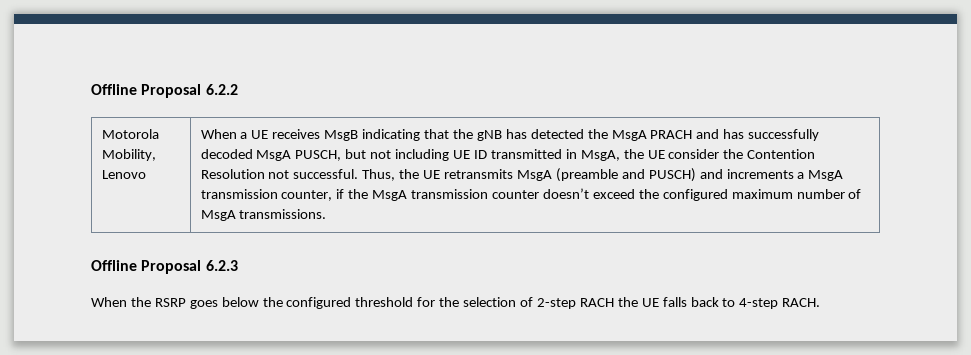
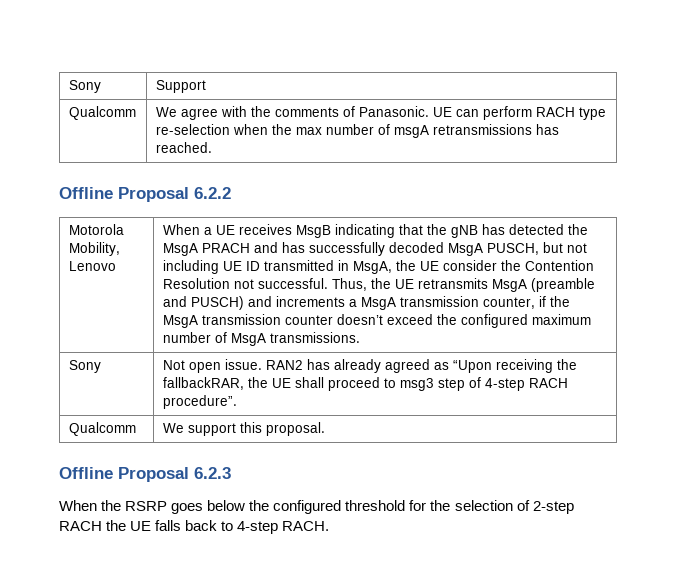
(91, 89) none -> [68,80,101,93] [155,80,206,93] [68,106,136,120] [155,106,606,120] [155,124,559,138] [155,142,212,153] Sony | Support // Qualcomm | We agree with the comments of Panasonic. UE can perform RACH type re-selection when the max number of msgA retransmissions has reached. //
(327, 214) none -> [68,360,101,373] [162,359,577,373] [162,377,568,391] [162,395,237,409] [68,422,136,436] [162,422,325,436] // Sony | Not open issue. RAN2 has already agreed as “Upon receiving the fallbackRAR, the UE shall proceed to msg3 step of 4-step RACH procedure”. // Qualcomm | We support this proposal.

